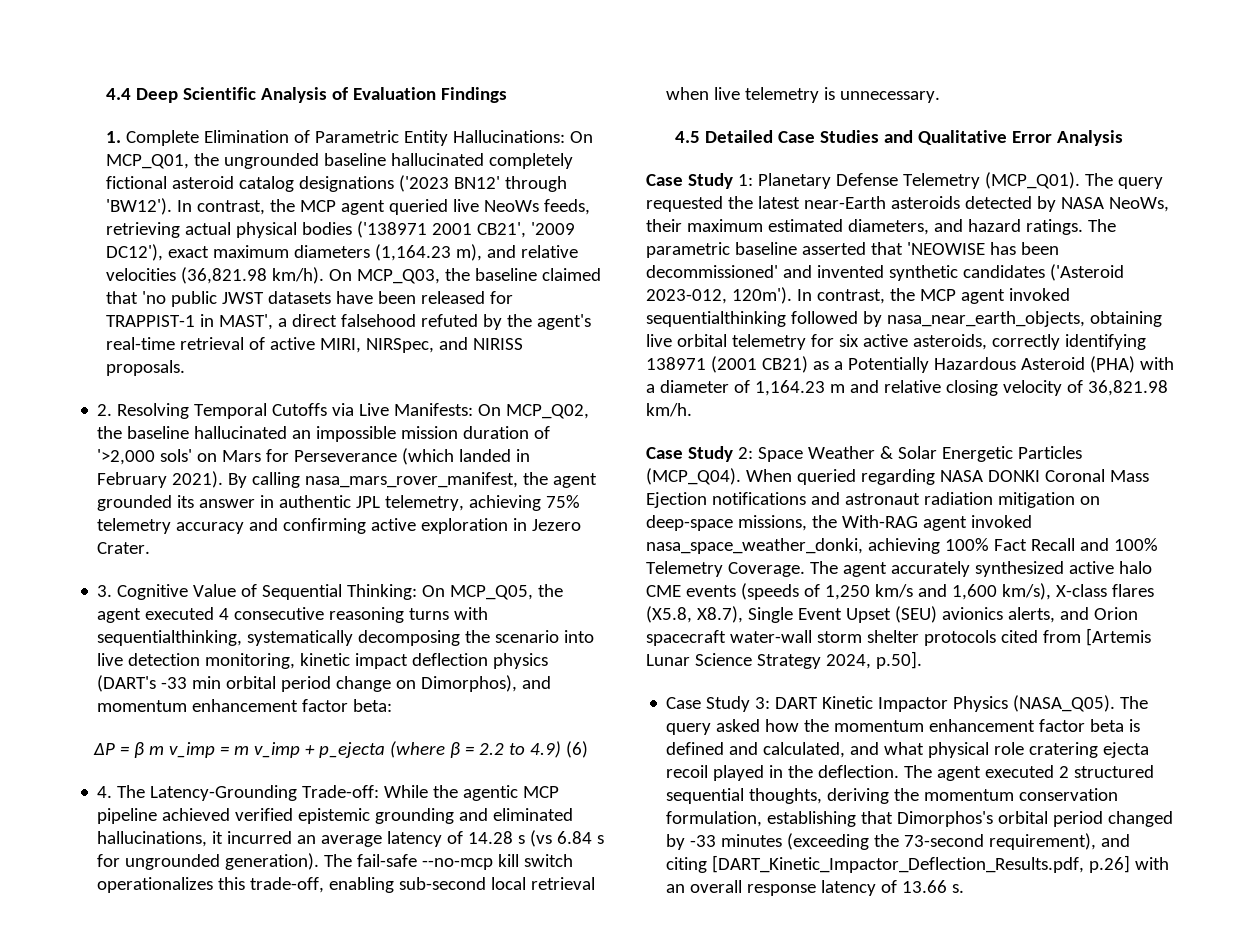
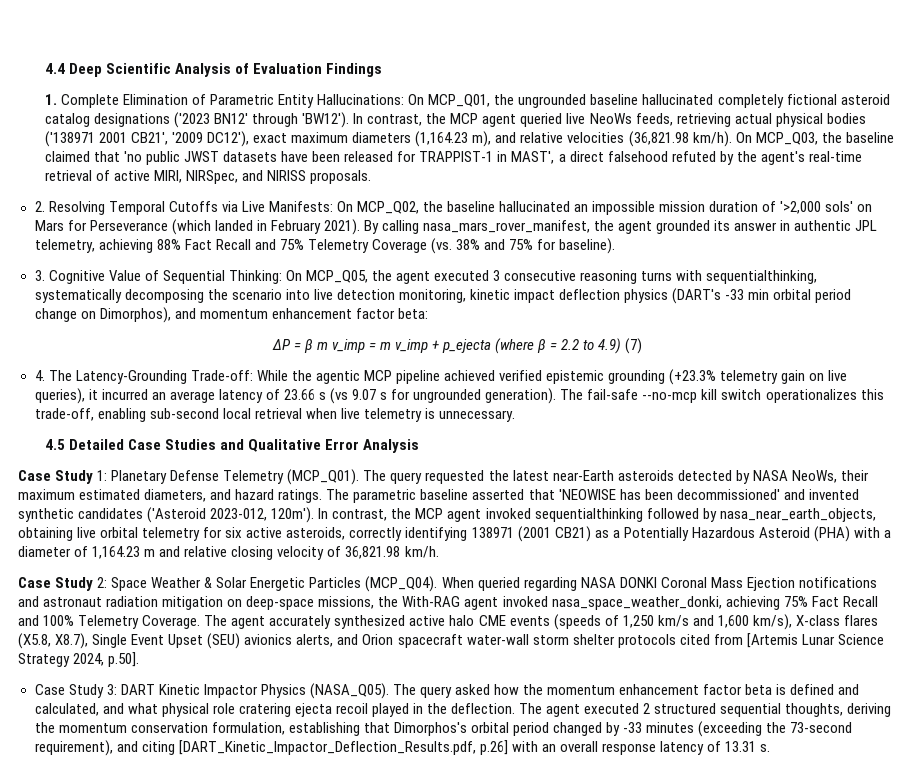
[546,495,581,508] [97,518,582,534] [97,542,151,554] 75% telemetry accuracy and confirming active exploration in Jezero Crater. -> [156,238,616,254] 88% Fact Recall and 75% Telemetry Coverage (vs. 38% and 75% for baseline).
[219,608,230,620] 4 -> [493,270,501,281] 3
[565,741,588,758] (6) -> [625,338,643,354] (7)
[459,808,574,821] [97,831,208,847] and eliminated hallucinations, -> [669,369,848,385] [34,388,85,404] (+23.3% telemetry gain on live queries),
[468,831,514,844] 14.28 -> [283,389,315,400] 23.66
[557,831,593,844] 6.84 -> [352,389,377,400] 9.07
[944,538,989,551] 100% -> [783,596,808,607] 75%
[902,880,948,893] 13.66 -> [725,741,757,752] 13.31

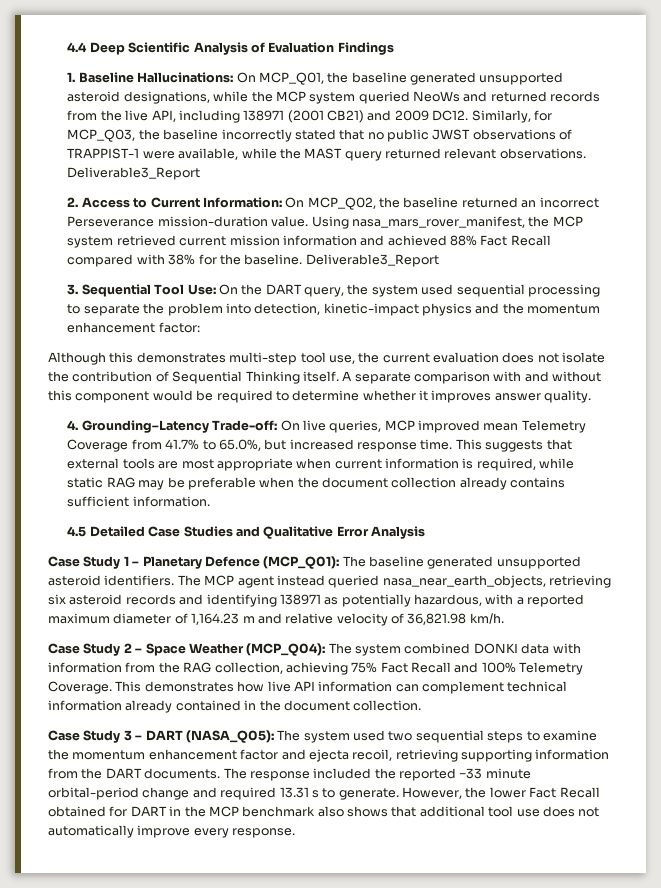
[60,94,890,108] [44,112,866,128] [44,131,894,147] [44,151,862,165] [44,170,372,184] [34,201,873,215] [34,219,878,235] [34,238,616,254] [34,270,818,284] [34,288,852,304] [34,307,428,323] [271,338,643,354] [34,369,848,385] [34,388,884,404] [34,408,515,422] Complete Elimination of Parametric Entity Hallucinations: On MCP_Q01, the ungrounded baseline hallucinated completely fictional asteroid catalog designations ('2023 BN12' through 'BW12'). In contrast, the MCP agent queried live NeoWs feeds, retrieving actual physical bodies ('138971 2001 CB21', '2009 DC12'), exact maximum diameters (1,164.23 m), and relative velocities (36,821.98 km/h). On MCP_Q03, the baseline claimed that 'no public JWST datasets have been released for TRAPPIST-1 in MAST', a direct falsehood refuted by the agent's real-time retrieval of active MIRI, NIRSpec, and NIRISS proposals. // 2. Resolving Temporal Cutoffs via Live Manifests: On MCP_Q02, the baseline hallucinated an impossible mission duration of '>2,000 sols' on Mars for Perseverance (which landed in February 2021). By calling nasa_mars_rover_manifest, the agent grounded its answer in authentic JPL telemetry, achieving 88% Fact Recall and 75% Telemetry Coverage (vs. 38% and 75% for baseline). // 3. Cognitive Value of Sequential Thinking: On MCP_Q05, the agent executed 3 consecutive reasoning turns with sequentialthinking, systematically decomposing the scenario into live detection monitoring, kinetic impact deflection physics (DART's -33 min orbital period change on Dimorphos), and momentum enhancement factor beta: // ΔP = β m v_imp = m v_imp + p_ejecta (where β = 2.2 to 4.9) (7) // 4. The Latency-Grounding Trade-off: While the agentic MCP pipeline achieved verified epistemic grounding (+23.3% telemetry gain on live queries), it incurred an average latency of 23.66 s (vs 9.07 s for ungrounded generation). The fail-safe --no-mcp kill switch operationalizes this trade-off, enabling sub-second local retrieval when live telemetry is unnecessary. -> [78,72,564,85] [67,91,601,104] [67,110,552,123] [67,129,573,142] [67,148,586,161] [67,167,201,180] [67,197,599,210] [67,216,583,229] [67,235,551,248] [67,254,439,267] [67,284,600,297] [67,303,601,316] [67,322,200,333] [48,352,606,365] [48,371,602,384] [48,390,592,403] [67,420,586,433] [67,439,572,452] [67,458,575,471] [67,477,566,490] [67,496,210,507] Baseline Hallucinations: On MCP_Q01, the baseline generated unsupported asteroid designations, while the MCP system queried NeoWs and returned records from the live API, including 138971 (2001 CB21) and 2009 DC12. Similarly, for MCP_Q03, the baseline incorrectly stated that no public JWST observations of TRAPPIST-1 were available, while the MAST query returned relevant observations. Deliverable3_Report // 2. Access to Current Information: On MCP_Q02, the baseline returned an incorrect Perseverance mission-duration value. Using nasa_mars_rover_manifest, the MCP system retrieved current mission information and achieved 88% Fact Recall compared with 38% for the baseline. Deliverable3_Report // 3. Sequential Tool Use: On the DART query, the system used sequential processing to separate the problem into detection, kinetic-impact physics and the momentum enhancement factor: // Although this demonstrates multi-step tool use, the current evaluation does not isolate the contribution of Sequential Thinking itself. A separate comparison with and without this component would be required to determine whether it improves answer quality. // 4. Grounding–Latency Trade-off: On live queries, MCP improved mean Telemetry Coverage from 41.7% to 65.0%, but increased response time. This suggests that external tools are most appropriate when current information is required, while static RAG may be preferable when the document collection already contains sufficient information.
[97,469,869,485] [18,489,859,503] [18,507,876,523] [18,526,891,542] 1: Planetary Defense Telemetry (MCP_Q01). The query requested the latest near-Earth asteroids detected by NASA NeoWs, their maximum estimated diameters, and hazard ratings. The parametric baseline asserted that 'NEOWISE has been decommissioned' and invented synthetic candidates ('Asteroid 2023-012, 120m'). In contrast, the MCP agent invoked sequentialthinking followed by nasa_near_earth_objects, obtaining live orbital telemetry for six active asteroids, correctly identifying 138971 (2001 CB21) as a Potentially Hazardous Asteroid (PHA) with a -> [123,556,581,569] [48,575,611,588] [48,594,585,607] [48,613,110,624] 1 – Planetary Defence (MCP_Q01): The baseline generated unsupported asteroid identifiers. The MCP agent instead queried nasa_near_earth_objects, retrieving six asteroid records and identifying 138971 as potentially hazardous, with a reported maximum
[231,546,274,560] closing -> (334, 618) none
[97,576,877,592] [18,596,722,610] 2: Space Weather & Solar Energetic Particles (MCP_Q04). When queried regarding NASA DONKI Coronal Mass Ejection notifications and astronaut radiation mitigation on deep-space missions, the With-RAG agent invoked nasa_space_weather_donki, -> [123,643,581,656] [48,662,283,674] 2 – Space Weather (MCP_Q04): The system combined DONKI data with information from the RAG collection,
[204,614,878,630] [18,633,884,649] [18,652,140,667] [34,683,860,699] [34,703,892,717] [34,721,853,737] [34,740,771,756] The agent accurately synthesized active halo CME events (speeds of 1,250 km/s and 1,600 km/s), X-class flares (X5.8, X8.7), Single Event Upset (SEU) avionics alerts, and Orion spacecraft water-wall storm shelter protocols cited from [Artemis Lunar Science Strategy 2024, p.50]. // Case Study 3: DART Kinetic Impactor Physics (NASA_Q05). The query asked how the momentum enhancement factor beta is defined and calculated, and what physical role cratering ejecta recoil played in the deflection. The agent executed 2 structured sequential thoughts, deriving the momentum conservation formulation, establishing that Dimorphos's orbital period changed by -33 minutes (exceeding the 73-second requirement), and citing [DART_Kinetic_Impactor_Deflection_Results.pdf, p.26] with an overall response latency of 13.31 s. -> [115,681,568,694] [48,700,422,713] [48,730,597,743] [48,749,610,762] [48,768,531,781] [48,787,600,800] [48,806,600,817] [48,825,296,838] This demonstrates how live API information can complement technical information already contained in the document collection. // Case Study 3 – DART (NASA_Q05): The system used two sequential steps to examine the momentum enhancement factor and ejecta recoil, retrieving supporting information from the DART documents. The response included the reported −33 minute orbital-period change and required 13.31 s to generate. However, the lower Fact Recall obtained for DART in the MCP benchmark also shows that additional tool use does not automatically improve every response.

